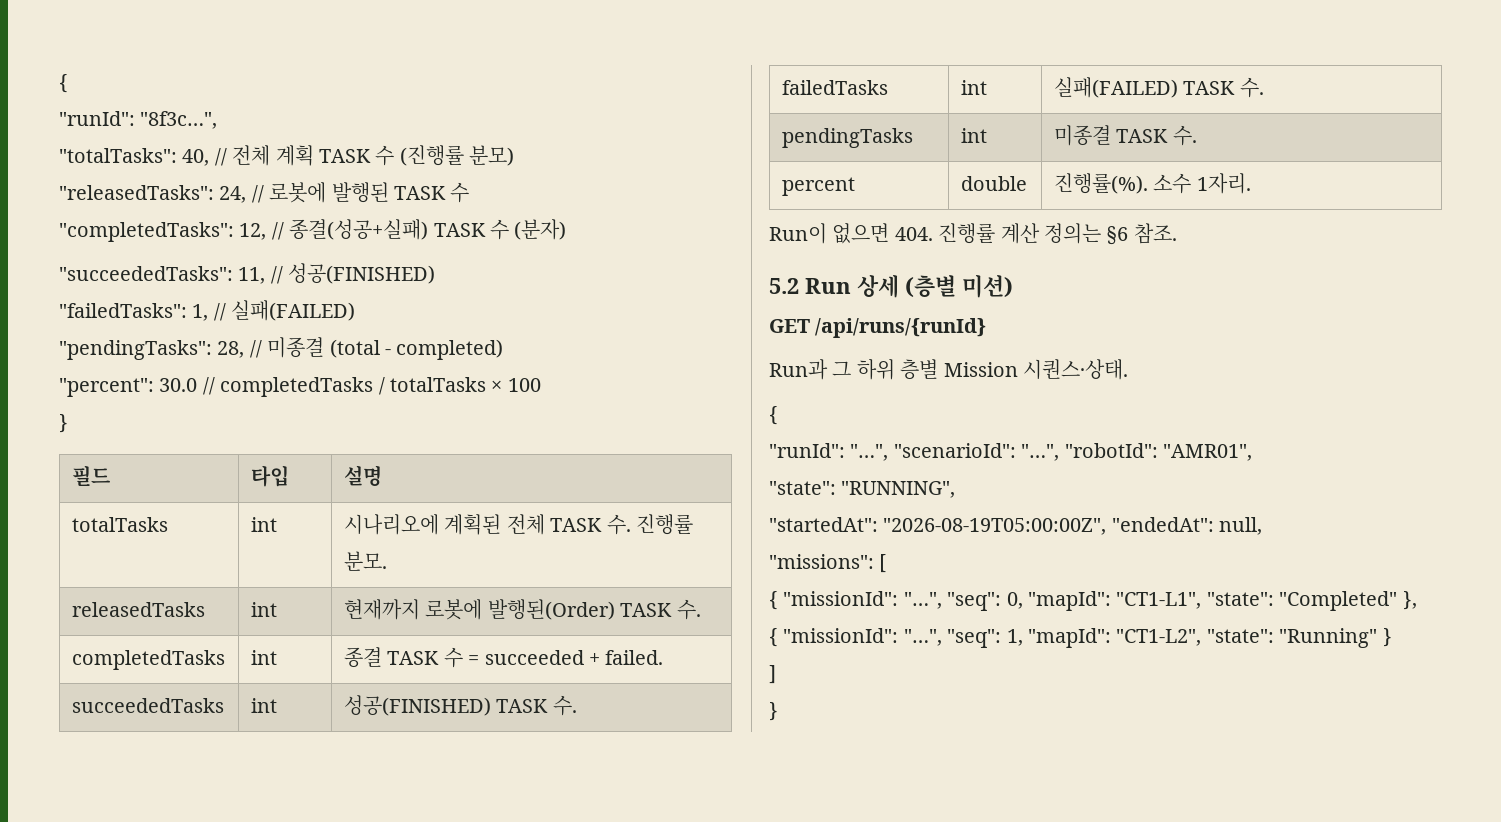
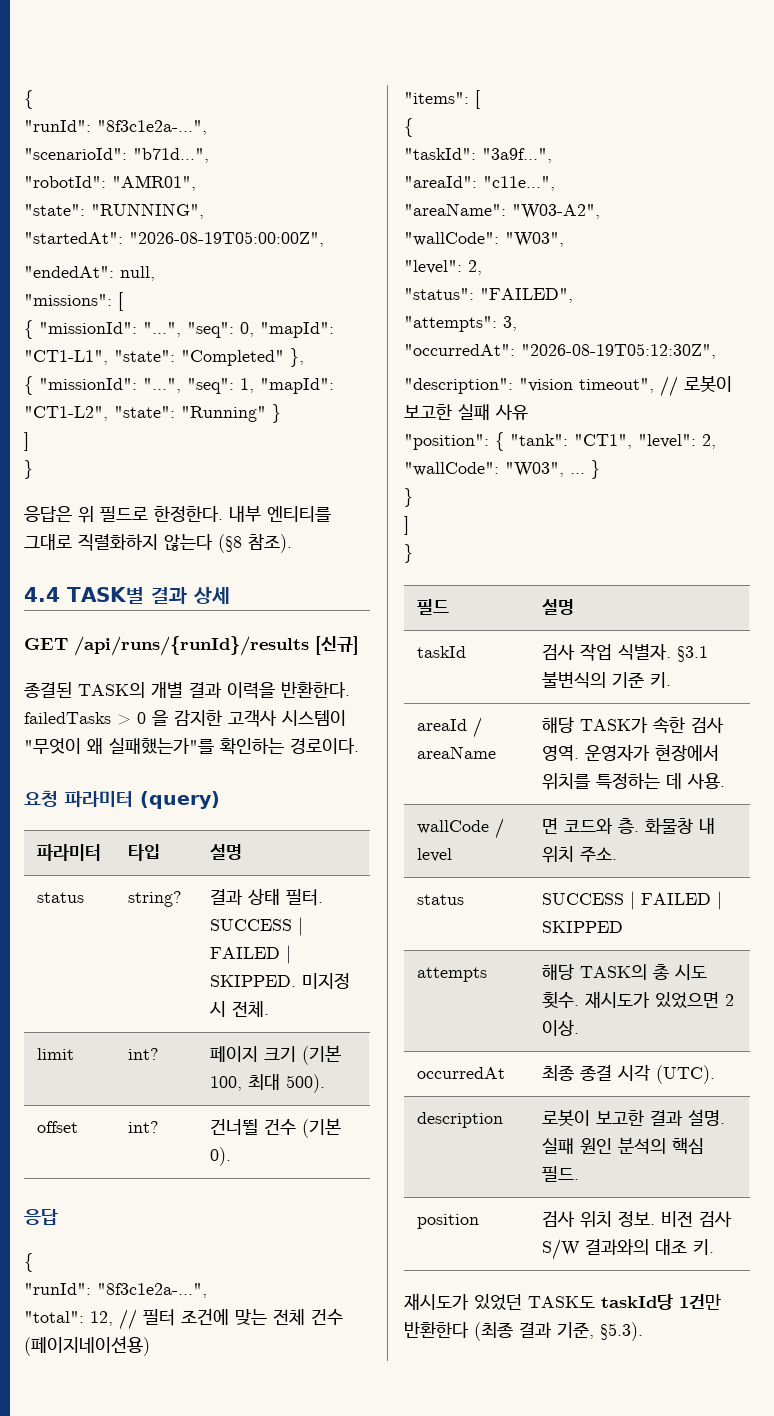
[59,74,68,93] [59,111,218,129] [59,145,515,166] [59,182,470,203] [59,219,567,242] [59,263,436,284] [59,300,356,321] [59,337,504,360] [59,377,541,397] [59,414,68,433] [71,466,110,486] [250,465,289,487] [343,465,382,486] [71,517,168,532] [250,517,277,532] [343,514,693,535] [343,551,387,571] [71,602,205,617] [250,602,277,617] [343,599,701,620] [71,650,225,670] [250,650,277,665] [343,647,664,668] [71,698,224,713] [250,698,277,713] [343,695,577,716] [781,80,888,95] [960,80,987,95] [1053,77,1264,98] [781,128,913,148] [960,128,987,143] [1053,125,1197,146] [781,177,855,196] [960,176,1027,191] [1053,173,1251,194] [769,223,1177,245] [769,275,1013,298] [769,318,987,338] [769,359,1128,380] [769,406,778,425] [769,443,1060,461] { // "runId": "8f3c…", // "totalTasks": 40, // 전체 계획 TASK 수 (진행률 분모) // "releasedTasks": 24, // 로봇에 발행된 TASK 수 // "completedTasks": 12, // 종결(성공+실패) TASK 수 (분자) // "succeededTasks": 11, // 성공(FINISHED) // "failedTasks": 1, // 실패(FAILED) // "pendingTasks": 28, // 미종결 (total - completed) // "percent": 30.0 // completedTasks / totalTasks × 100 // } // 필드 | 타입 | 설명 // totalTasks | int | 시나리오에 계획된 전체 TASK 수. 진행률 분모. // releasedTasks | int | 현재까지 로봇에 발행된(Order) TASK 수. // completedTasks | int | 종결 TASK 수 = succeeded + failed. // succeededTasks | int | 성공(FINISHED) TASK 수. // failedTasks | int | 실패(FAILED) TASK 수. // pendingTasks | int | 미종결 TASK 수. // percent | double | 진행률(%). 소수 1자리. // Run이 없으면 404. 진행률 계산 정의는 §6 참조. // 5.2 Run 상세 (층별 미션) // GET /api/runs/{runId} // Run과 그 하위 층별 Mission 시퀀스·상태. // { // "runId": "…", "scenarioId": "…", -> [24,90,33,109] [24,120,207,135] [24,148,209,163] { // "runId": "8f3c1e2a-…", // "scenarioId": "b71d…", //
(1107, 526) none -> (324, 239) //
(778, 711) none -> [24,506,331,523] [24,533,292,553] [24,587,230,604] [24,636,359,656] [24,681,350,699] [24,710,346,727] [24,738,359,755] [24,790,220,809] [37,844,102,861] [128,844,161,861] [210,844,243,860] [37,892,85,903] [128,891,183,907] [210,888,324,906] [210,917,304,936] [210,945,292,964] [210,973,351,989] [210,1001,270,1017] [37,1048,75,1060] [128,1048,160,1060] [210,1045,342,1065] [210,1074,326,1093] [37,1121,79,1133] [128,1121,160,1133] [210,1118,342,1138] [210,1147,232,1166] [24,1209,58,1225] [24,1253,33,1272] [24,1283,207,1298] [24,1309,343,1330] [24,1336,150,1356] [404,90,480,109] [404,118,413,137] [404,148,552,163] [404,176,555,191] [404,203,600,219] [404,232,564,247] [404,260,482,275] [404,288,573,303] [404,316,517,332] [404,343,716,359] [404,376,732,397] [404,404,528,420] [404,432,716,451] [404,460,600,479] [404,488,413,507] [404,516,409,535] [404,544,413,563] [417,599,450,615] [542,599,575,615] [417,646,467,658] [542,643,709,662] [542,671,672,688] [417,717,483,738] [417,746,497,759] [542,717,725,734] [542,744,720,761] [542,773,726,790] [417,818,505,839] [417,848,453,862] [542,817,716,835] [542,846,618,863] [417,894,465,905] [542,891,723,910] [542,921,624,933] [417,967,488,982] [542,964,708,980] [542,991,735,1009] [542,1020,580,1036] [417,1067,506,1079] [542,1065,716,1084] [417,1112,504,1128] [542,1109,726,1126] [542,1137,705,1154] [542,1166,580,1182] [417,1214,480,1229] [542,1211,733,1228] [542,1239,715,1260] [404,1293,721,1311] [404,1321,643,1341] // 응답은 위 필드로 한정한다. 내부 엔티티를 그대로 직렬화하지 않는다 (§8 참조). // 4.4 TASK별 결과 상세 // GET /api/runs/{runId}/results [신규] // 종결된 TASK의 개별 결과 이력을 반환한다. failedTasks > 0 을 감지한 고객사 시스템이 "무엇이 왜 실패했는가"를 확인하는 경로이다. // 요청 파라미터 (query) // 파라미터 | 타입 | 설명 // status | string? | 결과 상태 필터. SUCCESS | FAILED | SKIPPED. 미지정 시 전체. // limit | int? | 페이지 크기 (기본 100, 최대 500). // offset | int? | 건너뛸 건수 (기본 0). // 응답 // { // "runId": "8f3c1e2a-…", // "total": 12, // 필터 조건에 맞는 전체 건수 (페이지네이션용) // "items": [ // { // "taskId": "3a9f…", // "areaId": "c11e…", // "areaName": "W03-A2", // "wallCode": "W03", // "level": 2, // "status": "FAILED", // "attempts": 3, // "occurredAt": "2026-08-19T05:12:30Z", // "description": "vision timeout", // 로봇이 보고한 실패 사유 // "position": { "tank": "CT1", "level": 2, "wallCode": "W03", … } // } // ] // } // 필드 | 설명 // taskId | 검사 작업 식별자. §3.1 불변식의 기준 키. // areaId / areaName | 해당 TASK가 속한 검사 영역. 운영자가 현장에서 위치를 특정하는 데 사용. // wallCode / level | 면 코드와 층. 화물창 내 위치 주소. // status | SUCCESS | FAILED | SKIPPED // attempts | 해당 TASK의 총 시도 횟수. 재시도가 있었으면 2 이상. // occurredAt | 최종 종결 시각 (UTC). // description | 로봇이 보고한 결과 설명. 실패 원인 분석의 핵심 필드. // position | 검사 위치 정보. 비전 검사 S/W 결과와의 대조 키. // 재시도가 있었던 TASK도 taskId당 1건만 반환한다 (최종 결과 기준, §5.3).

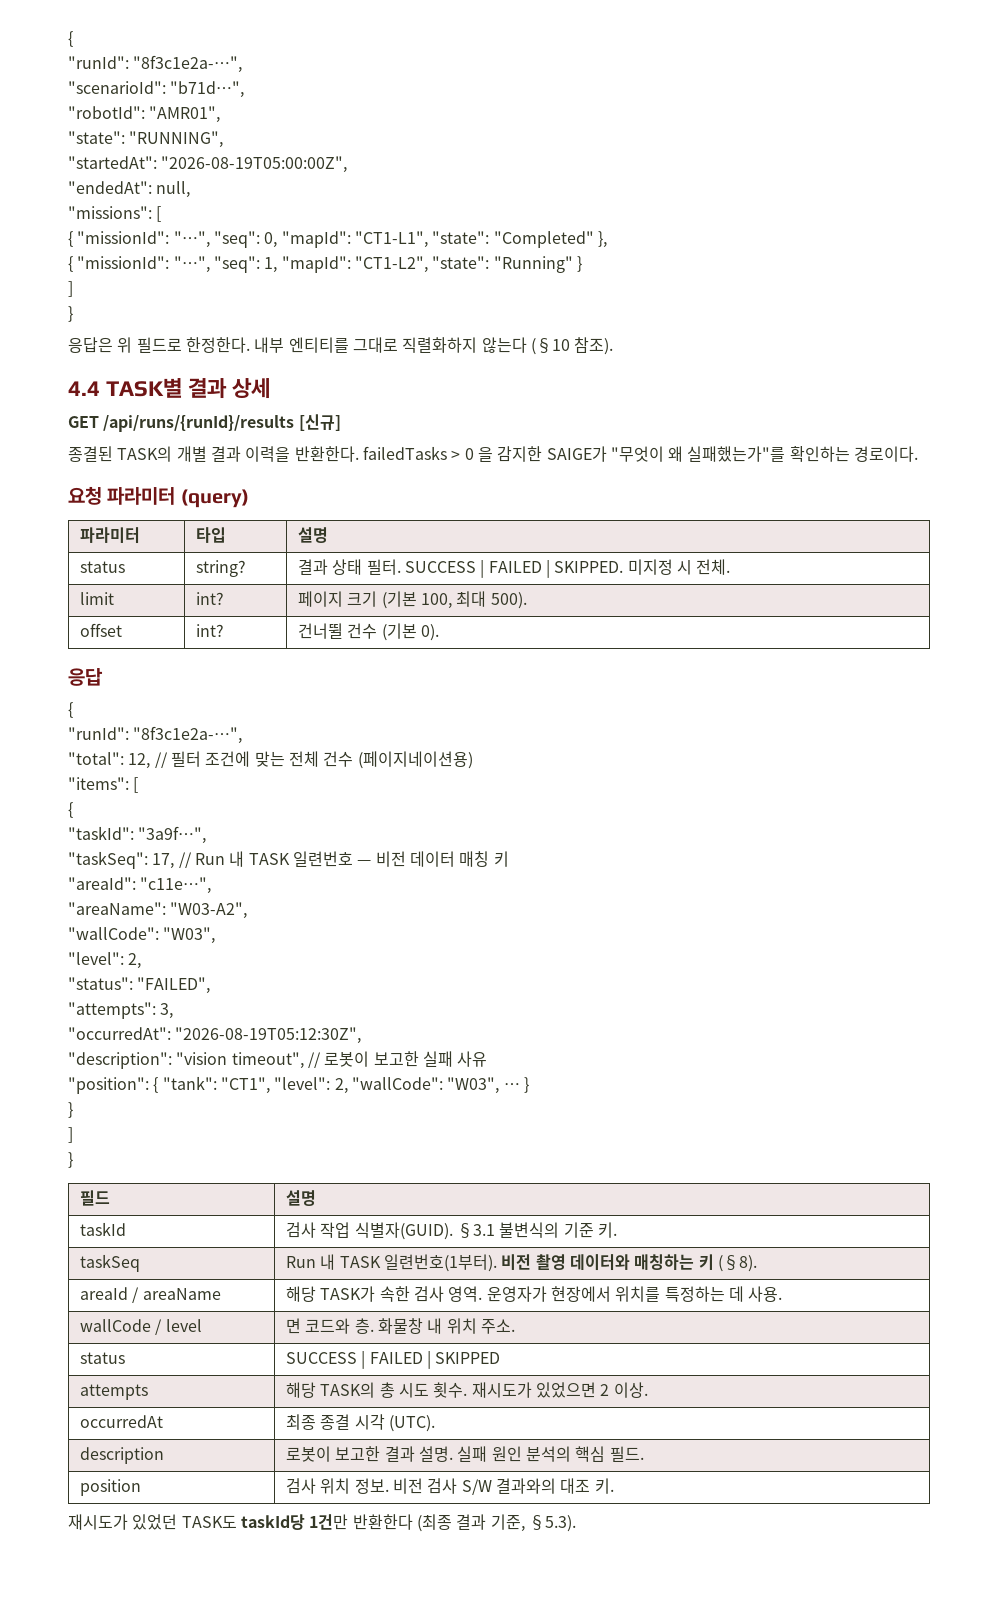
[218,534,242,553] (§8 -> [530,338,570,355] (§10
[228,710,346,727] 고객사 시스템이 -> [546,446,607,462] SAIGE가
(552, 155) none -> [68,851,509,869] // "taskSeq": 17, // Run 내 TASK 일련번호 — 비전 데이터 매칭 키
[618,644,672,660] 식별자. -> [354,1222,453,1240] 식별자(GUID).
(672, 680) none -> [80,1254,141,1272] [286,1254,757,1272] // taskSeq | Run 내 TASK 일련번호(1부터). 비전 촬영 데이터와 매칭하는 키 (§8).

